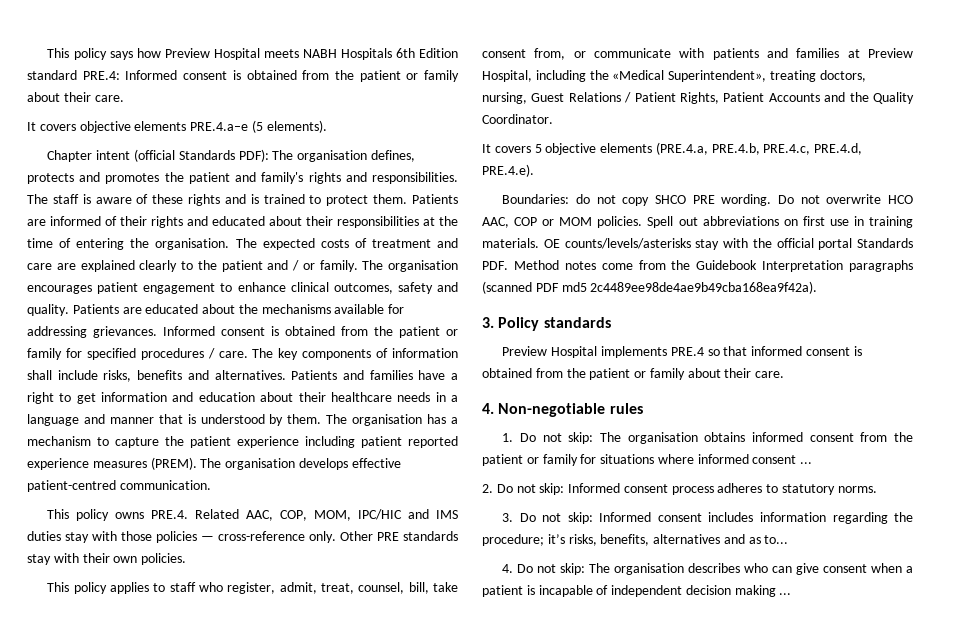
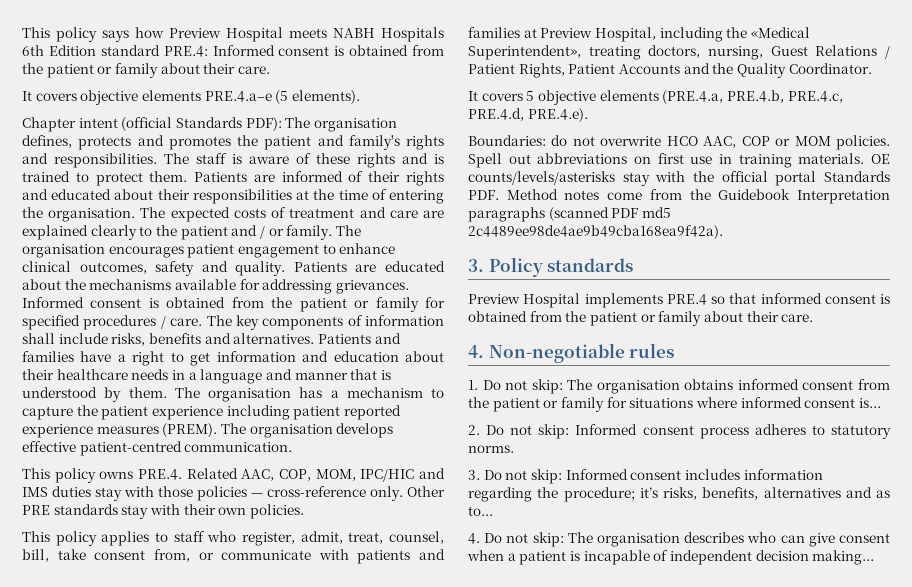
[622,194,820,206] copy SHCO PRE wording. Do not -> (595, 141) none
[800,462,813,464] ... -> [858,398,881,408] is...
[734,585,792,597] making ... -> [812,550,875,565] making...

